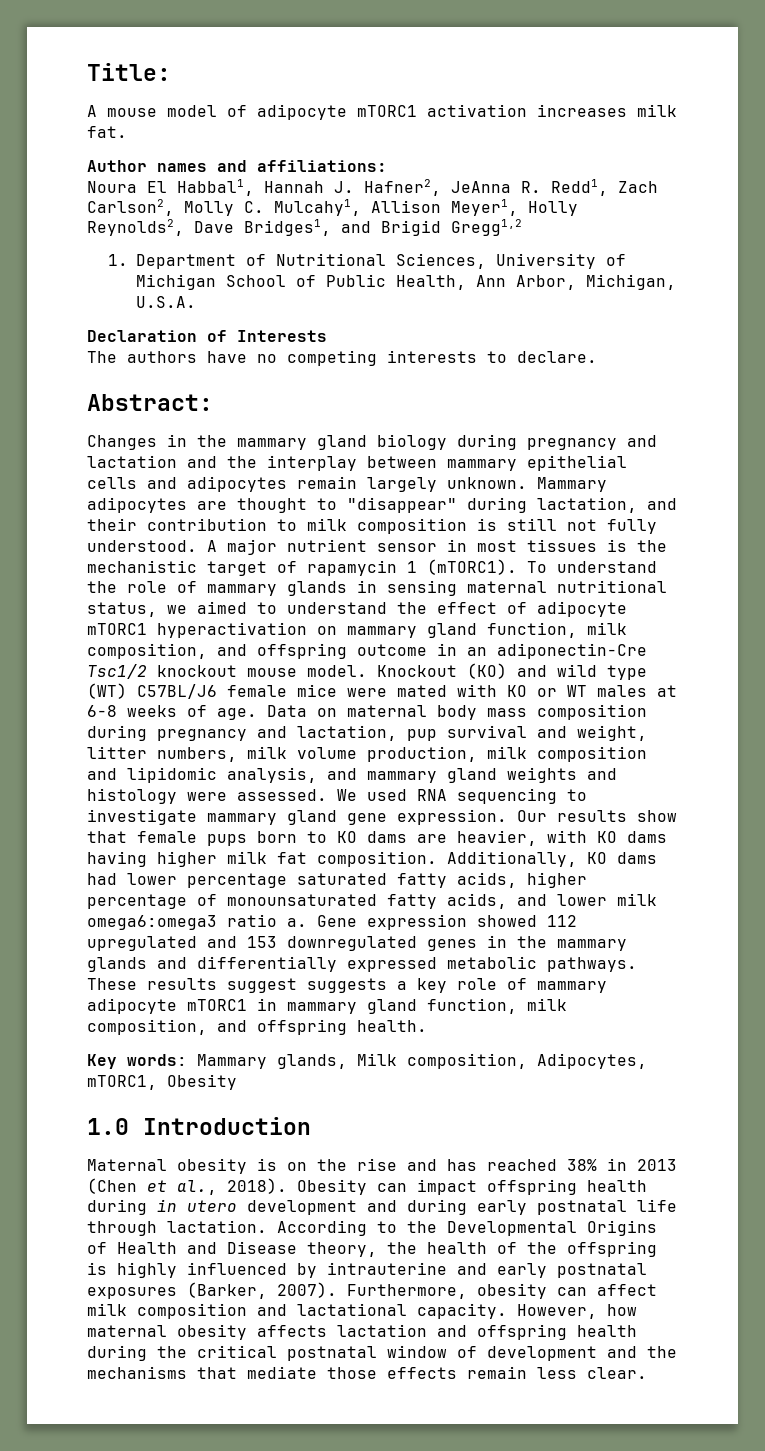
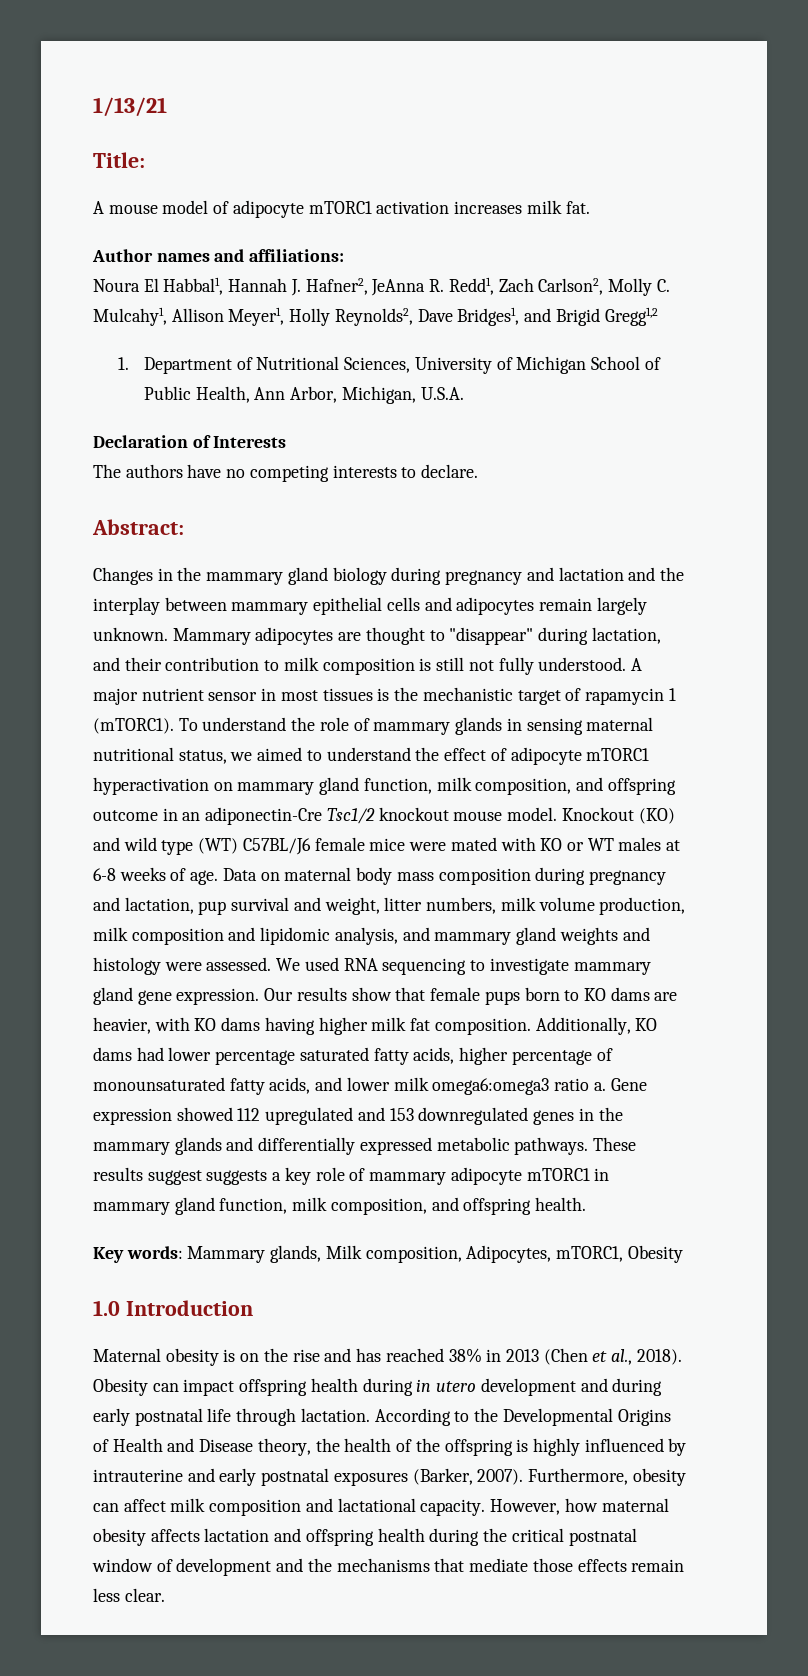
(87, 72) none -> [93,97,167,117] 1/13/21 //

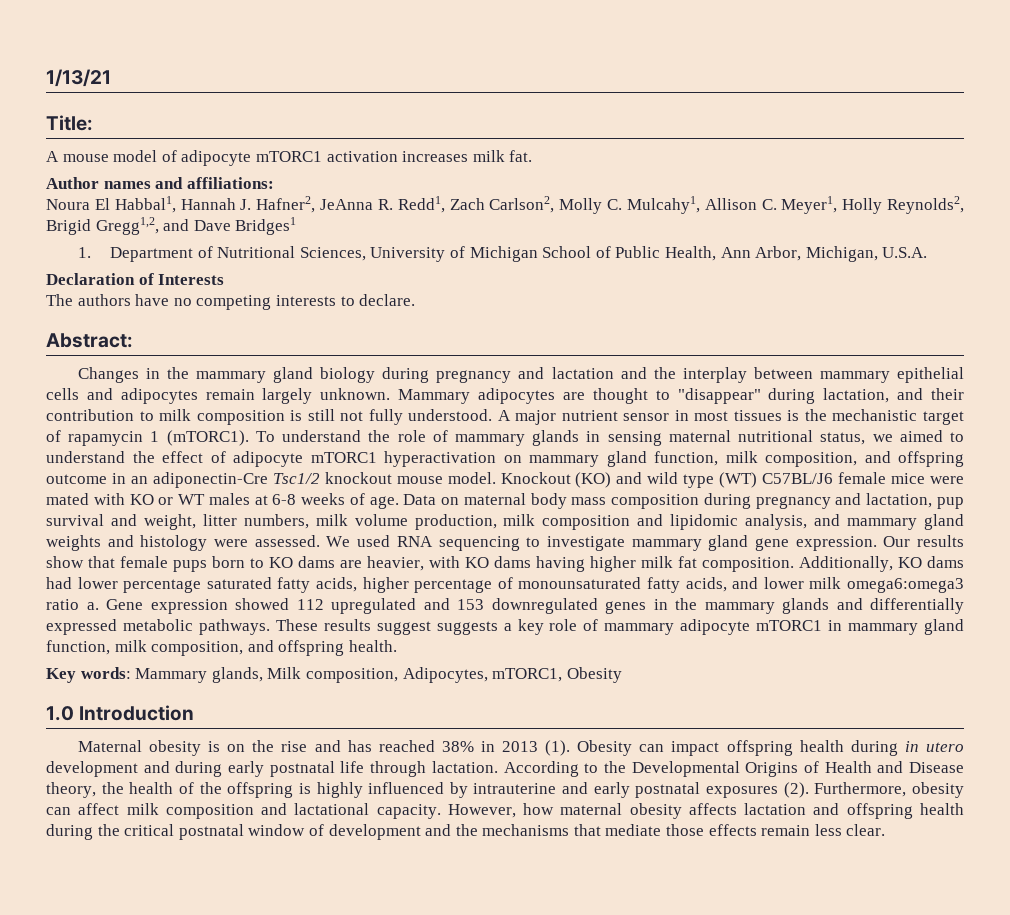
(224, 315) none -> [761,199,777,210] C.
[417,307,658,326] Dave Bridges1, and Brigid Gregg1,2 -> [46,217,297,235] Brigid Gregg1,2, and Dave Bridges1
[543,1348,682,1365] (Chen et al., 2018). -> [545,740,571,756] (1).
[412,1468,524,1485] (Barker, 2007). -> [783,782,809,798] (2).

